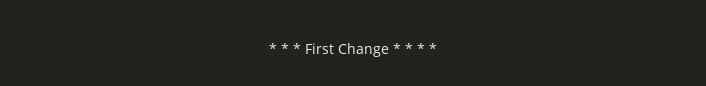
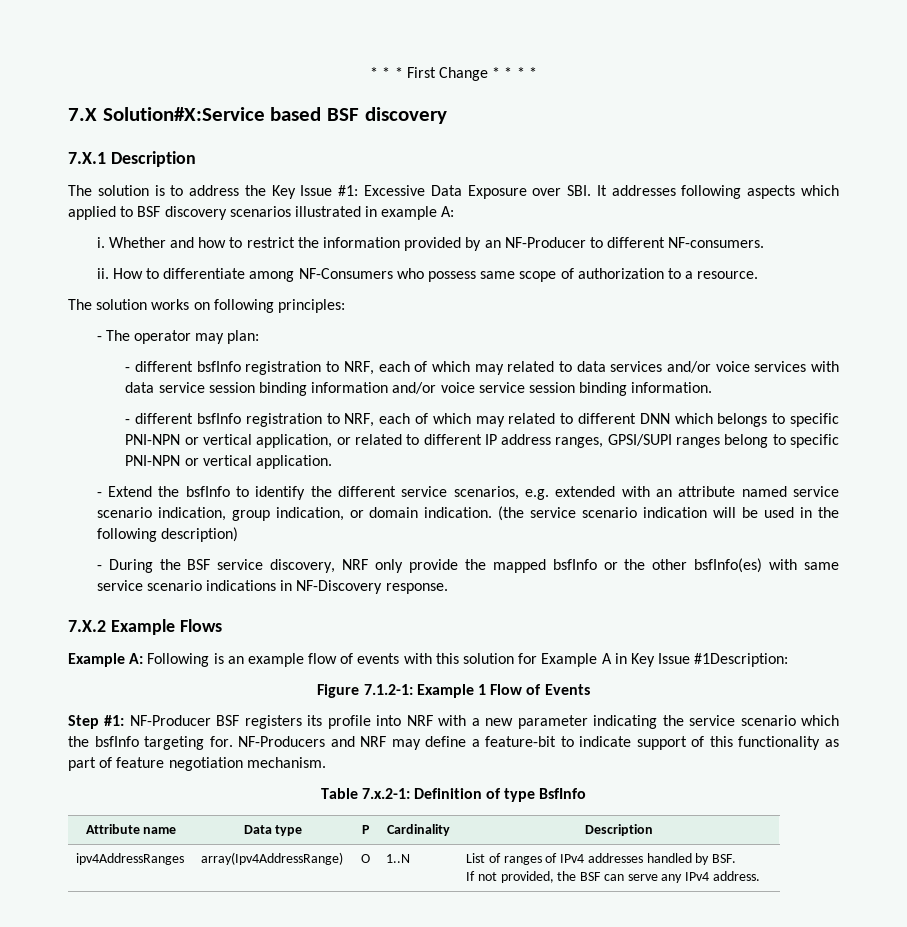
(437, 48) none -> [68,107,447,124] [68,151,196,167] [68,185,840,199] [68,206,455,220] [96,237,765,251] [96,268,759,282] [68,299,345,313] [96,330,260,344] [125,361,840,375] [125,382,713,396] [125,413,840,427] [125,434,839,448] [125,455,332,469] [96,486,840,500] [96,506,839,521] [96,527,238,542] [96,558,840,573] [96,580,448,594] [68,619,222,635] [68,653,789,667] [317,684,590,698] [68,715,840,729] [68,736,839,750] [68,757,326,771] [320,788,587,802] [85,824,177,834] [243,825,303,836] [362,825,370,834] [387,824,450,836] [585,824,653,836] [76,853,185,865] [201,852,344,865] [361,854,370,863] [386,854,411,863] [466,853,737,865] [466,871,761,883] // 7.X Solution#X:Service based BSF discovery // 7.X.1 Description // The solution is to address the Key Issue #1: Excessive Data Exposure over SBI. It addresses following aspects which applied to BSF discovery scenarios illustrated in example A: // i. Whether and how to restrict the information provided by an NF-Producer to different NF-consumers. // ii. How to differentiate among NF-Consumers who possess same scope of authorization to a resource. // The solution works on following principles: // - The operator may plan: // - different bsfInfo registration to NRF, each of which may related to data services and/or voice services with data service session binding information and/or voice service session binding information. // - different bsfInfo registration to NRF, each of which may related to different DNN which belongs to specific PNI-NPN or vertical application, or related to different IP address ranges, GPSI/SUPI ranges belong to specific PNI-NPN or vertical application. // - Extend the bsfInfo to identify the different service scenarios, e.g. extended with an attribute named service scenario indication, group indication, or domain indication. (the service scenario indication will be used in the following description) // - During the BSF service discovery, NRF only provide the mapped bsfInfo or the other bsfInfo(es) with same service scenario indications in NF-Discovery response. // 7.X.2 Example Flows // Example A: Following is an example flow of events with this solution for Example A in Key Issue #1Description: // Figure 7.1.2-1: Example 1 Flow of Events // Step #1: NF-Producer BSF registers its profile into NRF with a new parameter indicating the service scenario which the bsfInfo targeting for. NF-Producers and NRF may define a feature-bit to indicate support of this functionality as part of feature negotiation mechanism. // Table 7.x.2-1: Definition of type BsfInfo // Attribute name | Data type | P | Cardinality | Description // ipv4AddressRanges | array(Ipv4AddressRange) | O | 1..N | List of ranges of IPv4 addresses handled by BSF. // If not provided, the BSF can serve any IPv4 address.

